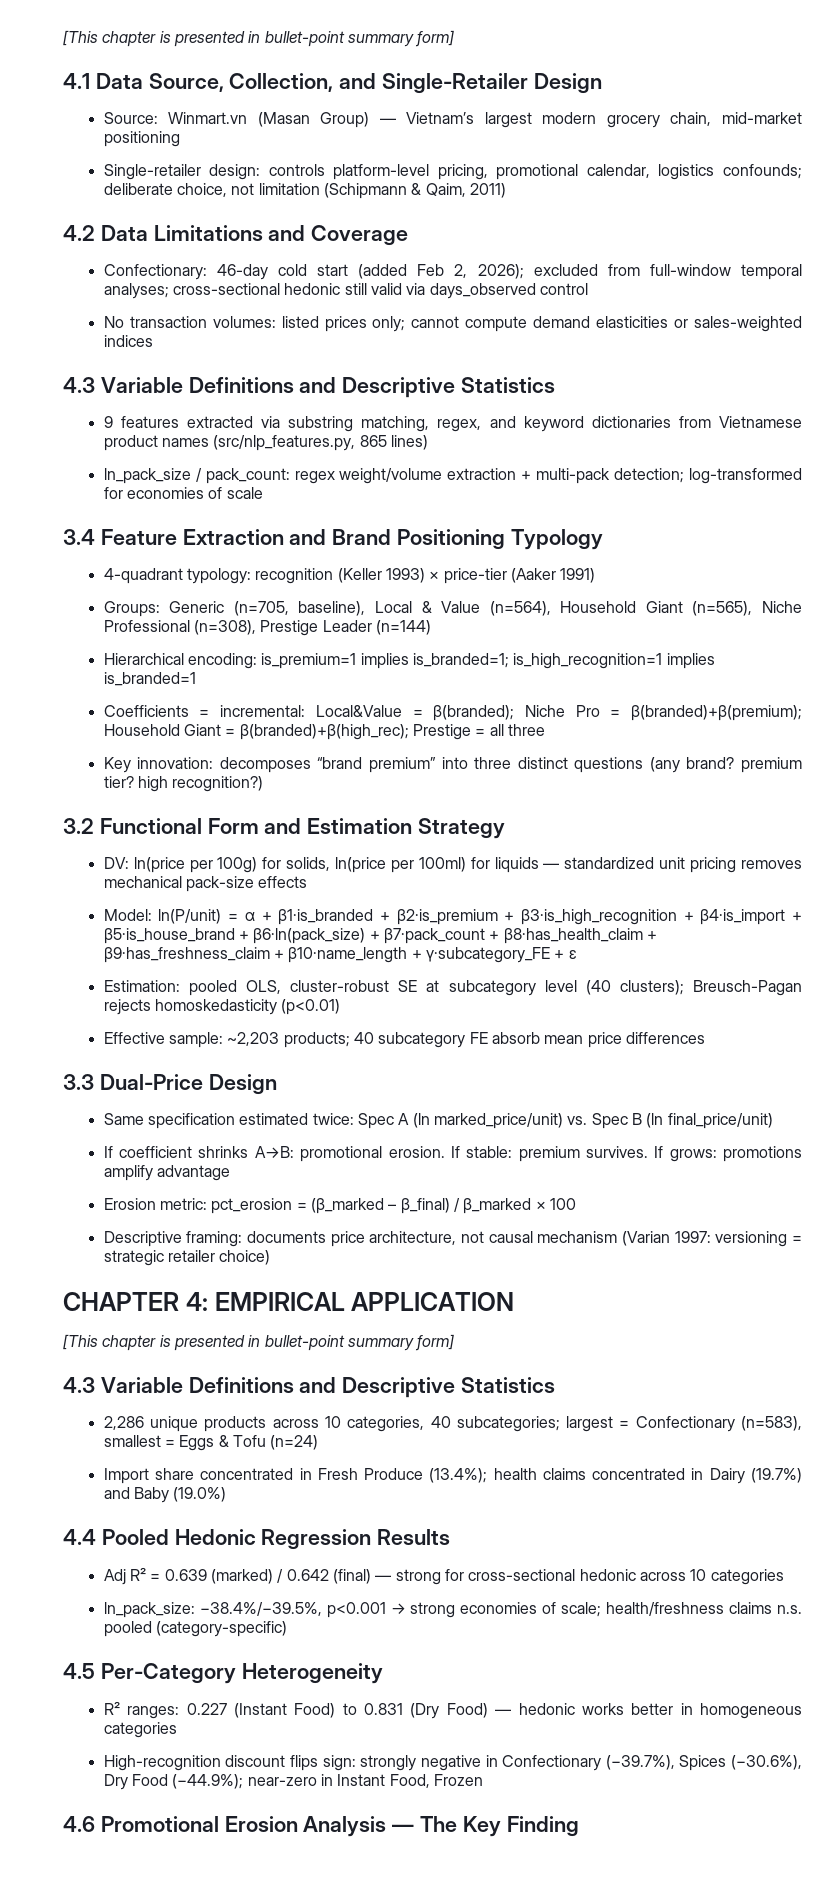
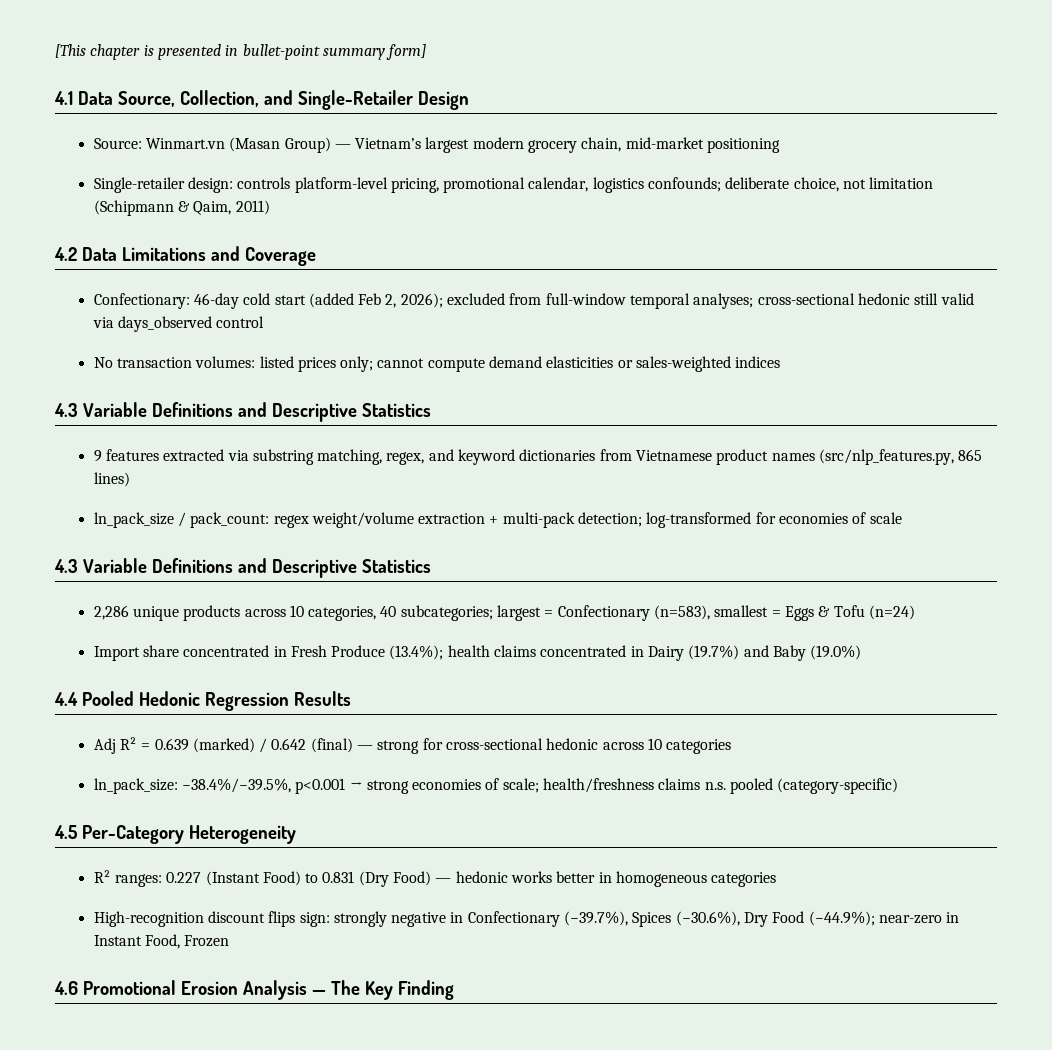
[63,529,603,550] [103,568,596,584] [103,601,802,617] [103,620,432,636] [103,653,715,669] [103,672,196,686] [103,705,802,721] [103,724,546,740] [103,757,802,773] [103,776,264,792] [63,818,506,839] [103,857,802,873] [103,876,308,892] [103,909,803,925] [103,928,658,944] [103,947,577,963] [103,980,803,996] [103,999,341,1015] [103,1032,705,1048] [63,1074,277,1095] [103,1113,773,1129] [103,1146,803,1162] [103,1165,231,1181] [103,1198,576,1214] [103,1231,802,1247] [103,1250,271,1266] [63,1292,515,1311] [63,1334,455,1351] // 3.4 Feature Extraction and Brand Positioning Typology // 4-quadrant typology: recognition (Keller 1993) × price-tier (Aaker 1991) // Groups: Generic (n=705, baseline), Local & Value (n=564), Household Giant (n=565), Niche Professional (n=308), Prestige Leader (n=144) // Hierarchical encoding: is_premium=1 implies is_branded=1; is_high_recognition=1 implies is_branded=1 // Coefficients = incremental: Local&Value = β(branded); Niche Pro = β(branded)+β(premium); Household Giant = β(branded)+β(high_rec); Prestige = all three // Key innovation: decomposes “brand premium” into three distinct questions (any brand? premium tier? high recognition?) // 3.2 Functional Form and Estimation Strategy // DV: ln(price per 100g) for solids, ln(price per 100ml) for liquids — standardized unit pricing removes mechanical pack-size effects // Model: ln(P/unit) = α + β1·is_branded + β2·is_premium + β3·is_high_recognition + β4·is_import + β5·is_house_brand + β6·ln(pack_size) + β7·pack_count + β8·has_health_claim + β9·has_freshness_claim + β10·name_length + γ·subcategory_FE + ε // Estimation: pooled OLS, cluster-robust SE at subcategory level (40 clusters); Breusch-Pagan rejects homoskedasticity (p<0.01) // Effective sample: ~2,203 products; 40 subcategory FE absorb mean price differences // 3.3 Dual-Price Design // Same specification estimated twice: Spec A (ln marked_price/unit) vs. Spec B (ln final_price/unit) // If coefficient shrinks A→B: promotional erosion. If stable: premium survives. If grows: promotions amplify advantage // Erosion metric: pct_erosion = (β_marked – β_final) / β_marked × 100 // Descriptive framing: documents price architecture, not causal mechanism (Varian 1997: versioning = strategic retailer choice) // CHAPTER 4: EMPIRICAL APPLICATION // [This chapter is presented in bullet-point summary form] -> (902, 518) none

